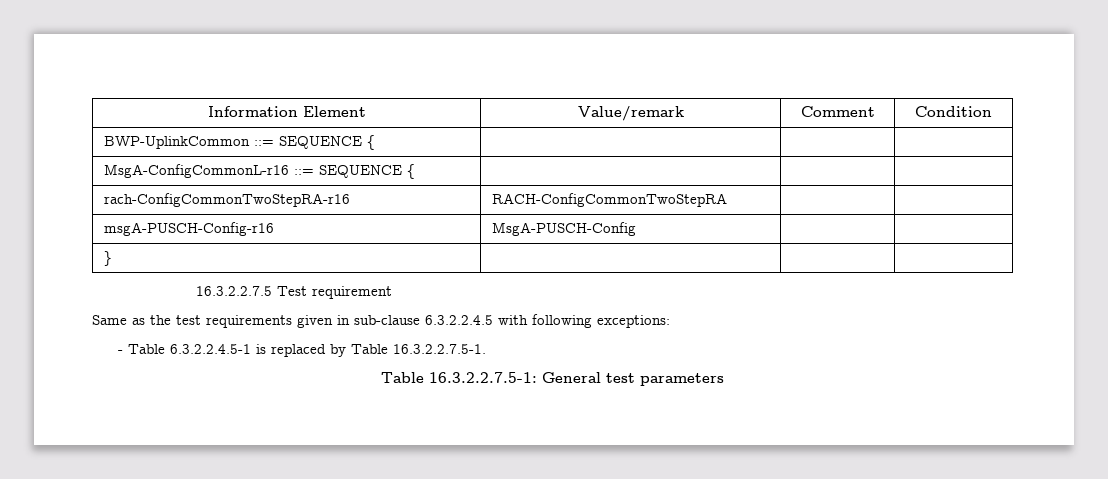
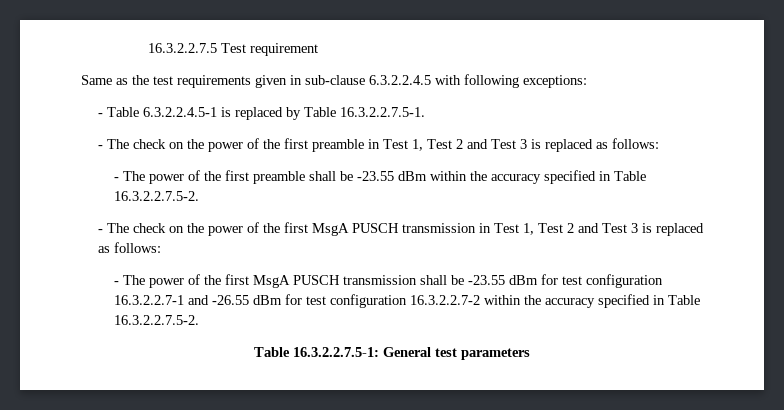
[207,106,366,117] [577,106,684,121] [800,106,875,117] [915,106,992,117] [103,135,375,150] [103,164,415,179] [103,193,350,207] [491,193,727,207] [103,222,274,236] [491,222,636,236] [103,251,112,266] Information Element | Value/remark | Comment | Condition // BWP-UplinkCommon ::= SEQUENCE { | | | // MsgA-ConfigCommonL-r16 ::= SEQUENCE { | | | // rach-ConfigCommonTwoStepRA-r16 | RACH-ConfigCommonTwoStepRA | | // msgA-PUSCH-Config-r16 | MsgA-PUSCH-Config | | // } | | | // -> (147, 48) none
(487, 349) none -> [97,138,659,152] [114,170,647,184] [114,191,200,201] [97,222,704,236] [97,242,161,253] [114,274,664,288] [114,294,701,308] [114,315,200,325] // - The check on the power of the first preamble in Test 1, Test 2 and Test 3 is replaced as follows: // - The power of the first preamble shall be -23.55 dBm within the accuracy specified in Table 16.3.2.2.7.5-2. // - The check on the power of the first MsgA PUSCH transmission in Test 1, Test 2 and Test 3 is replaced as follows: // - The power of the first MsgA PUSCH transmission shall be -23.55 dBm for test configuration 16.3.2.2.7-1 and -26.55 dBm for test configuration 16.3.2.2.7-2 within the accuracy specified in Table 16.3.2.2.7.5-2.

